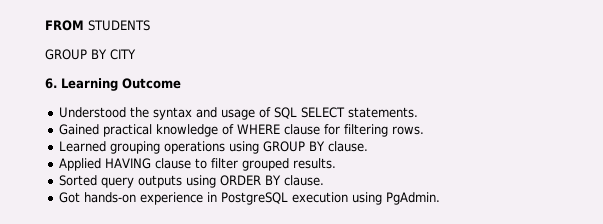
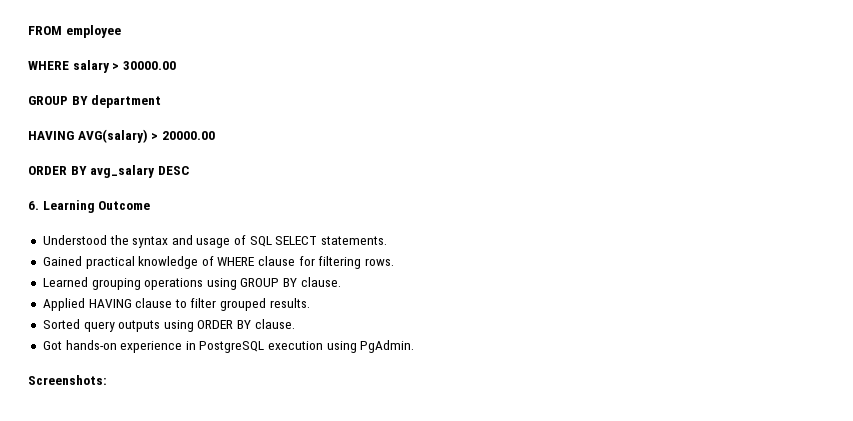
[88,20,150,31] [45,49,136,60] STUDENTS // GROUP BY CITY -> [65,25,121,38] [28,60,176,73] [28,95,162,108] [28,129,215,143] [28,165,189,178] employee // WHERE salary > 30000.00 // GROUP BY department // HAVING AVG(salary) > 20000.00 // ORDER BY avg_salary DESC
(440, 198) none -> [28,375,107,385] // Screenshots:

